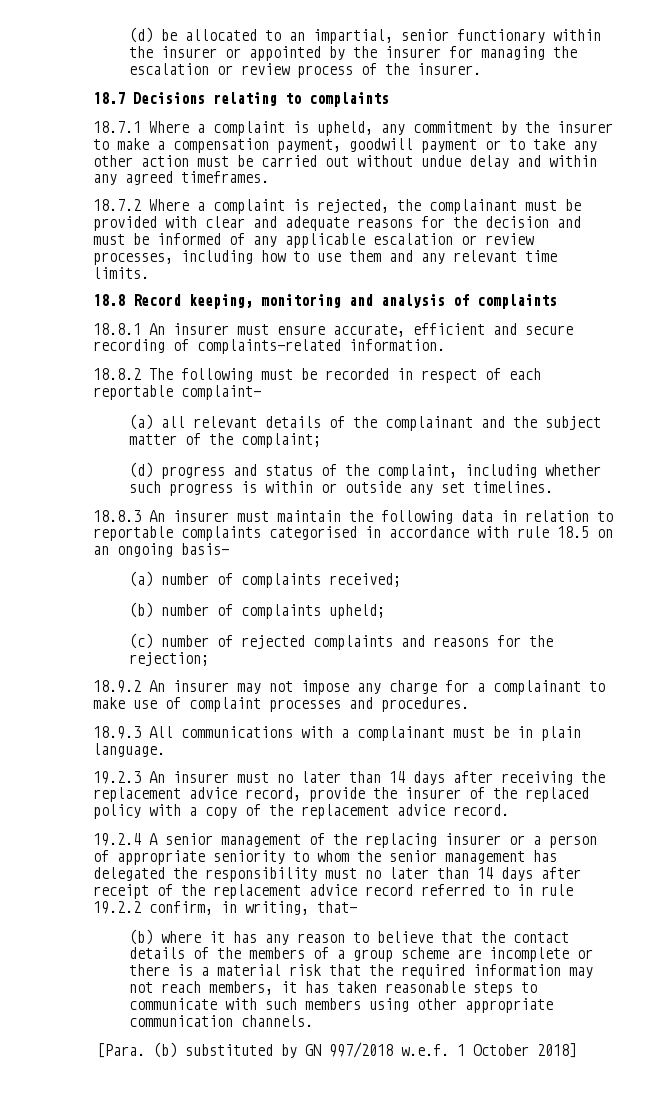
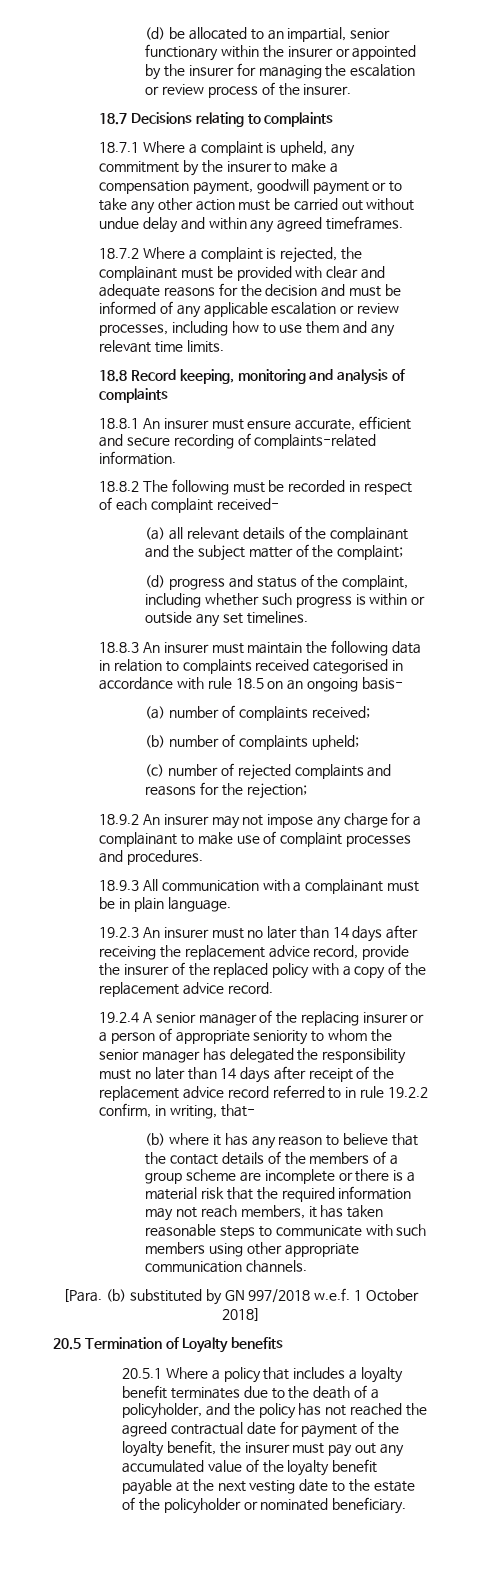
[92,385,261,400] reportable complaint- -> [150,498,279,513] complaint received-
[92,526,261,541] reportable complaints -> [182,659,310,674] complaints received
[180,726,293,738] communications -> [161,880,259,892] communication
[220,834,301,847] management -> [198,1014,257,1026] manager
[444,851,525,864] management -> [142,1051,201,1063] manager
(577, 1050) none -> [53,1337,284,1353] [122,1367,403,1383] [122,1385,379,1399] [122,1403,427,1419] [122,1421,400,1438] [122,1440,404,1457] [122,1459,378,1476] [122,1479,415,1495] [122,1497,407,1514] // 20.5 Termination of Loyalty benefits // 20.5.1 Where a policy that includes a loyalty benefit terminates due to the death of a policyholder, and the policy has not reached the agreed contractual date for payment of the loyalty benefit, the insurer must pay out any accumulated value of the loyalty benefit payable at the next vesting date to the estate of the policyholder or nominated beneficiary.

